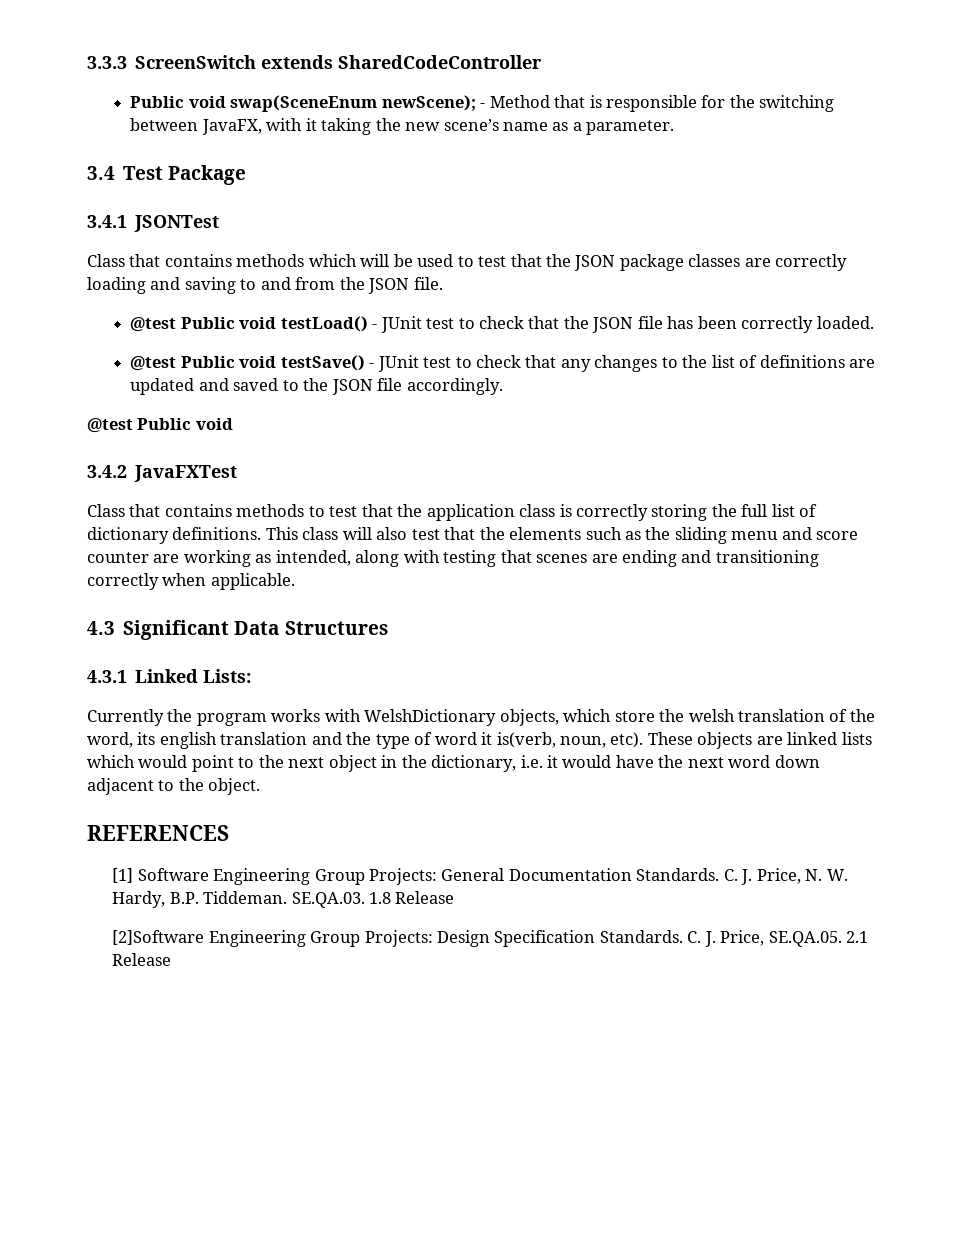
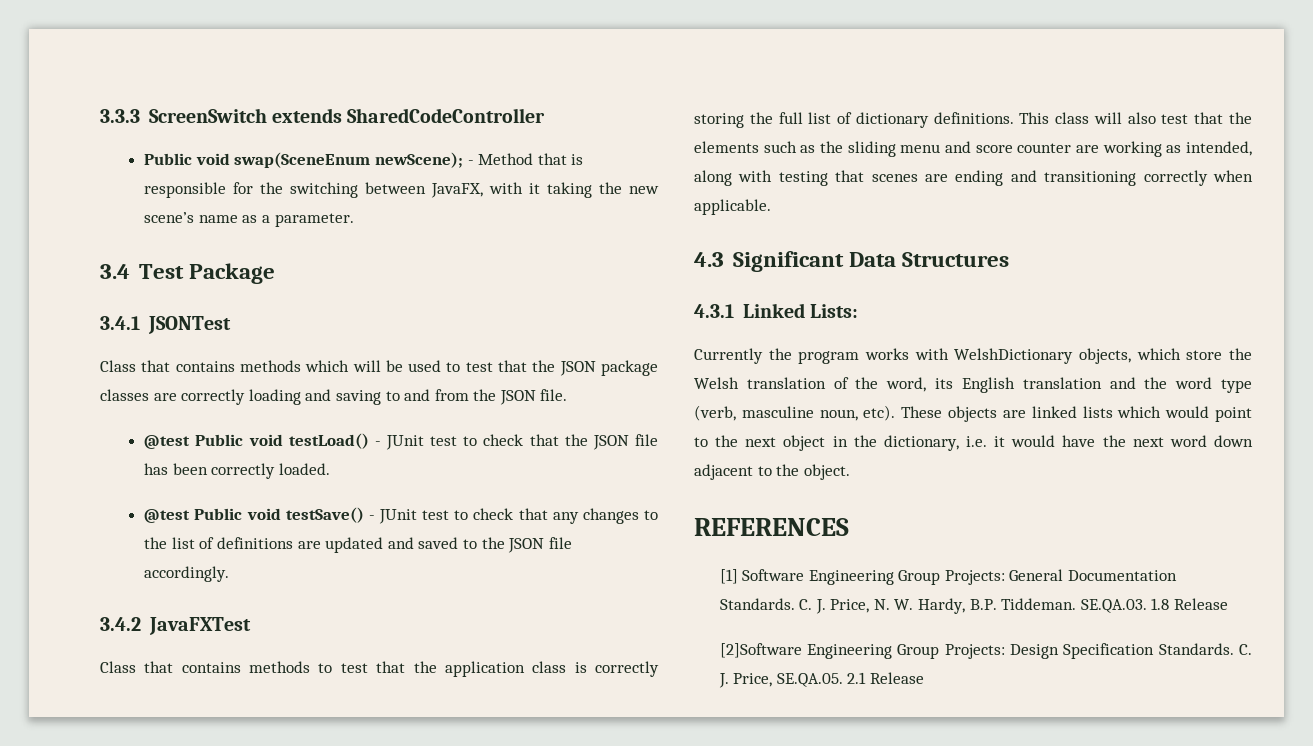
[87,418,233,433] // @test Public void -> (230, 574) none
[688,709,735,722] welsh -> [694,377,739,389] Welsh
[159,732,217,749] english -> [961,377,1015,393] English
[375,732,556,749] type of word it is(verb, -> [1175,377,1252,393] [694,405,814,421] word type (verb, masculine

